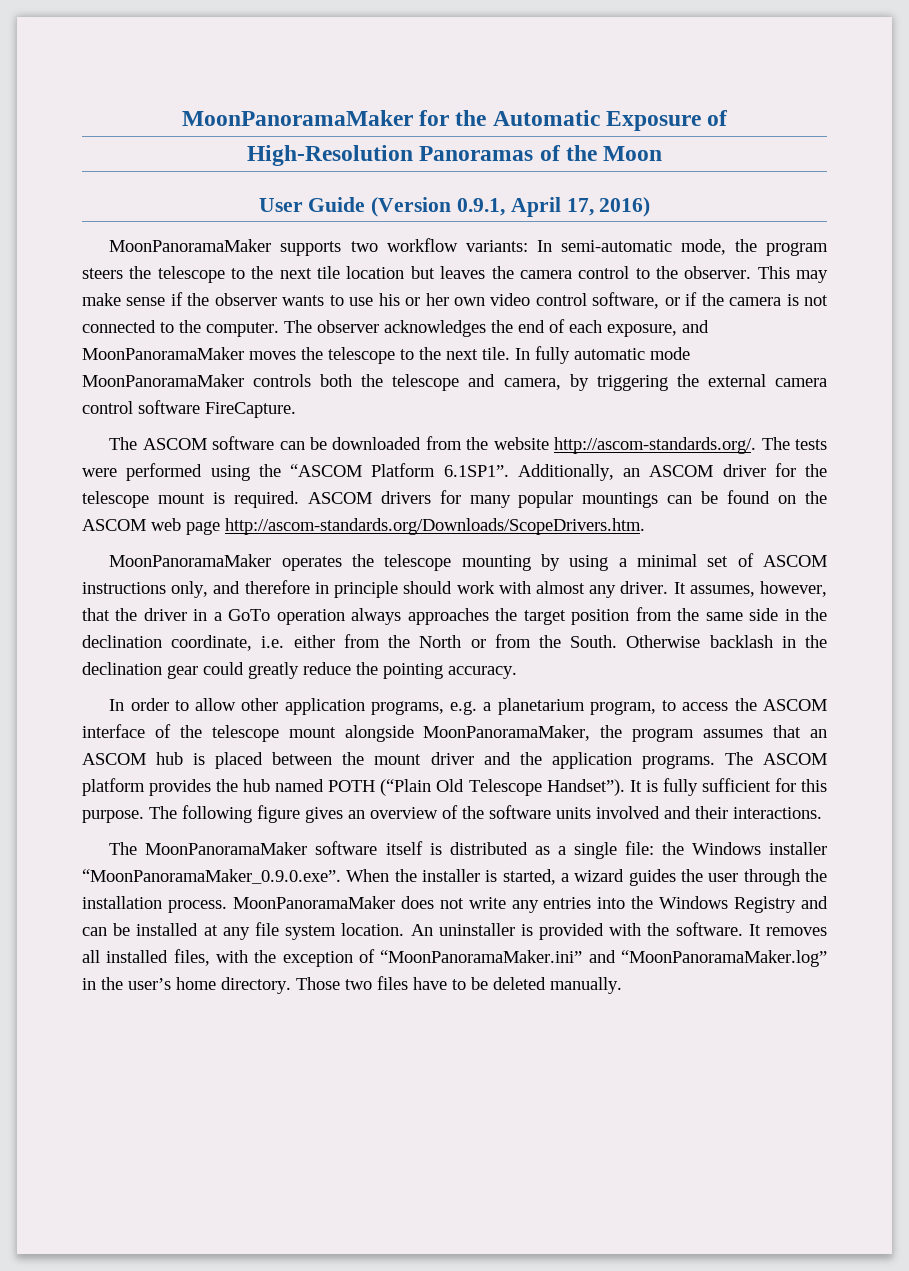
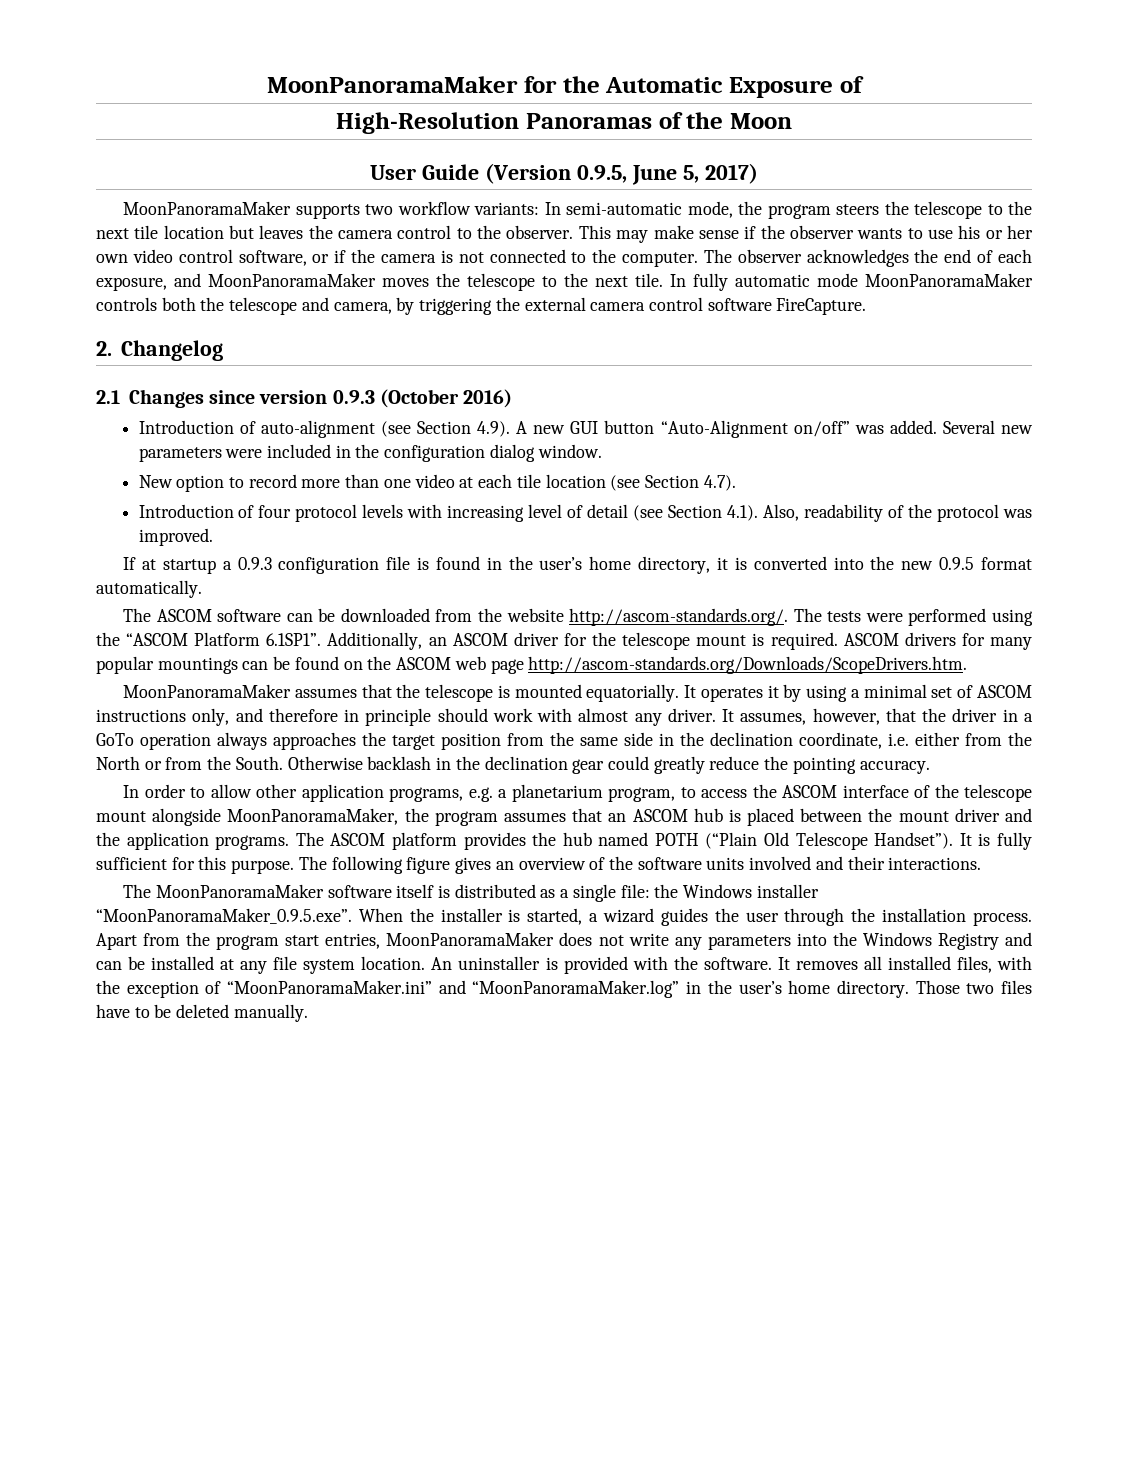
[457,197,651,217] 0.9.1, April 17, 2016) -> [577,163,758,185] 0.9.5, June 5, 2017)
(296, 410) none -> [96,340,223,361] [96,389,513,408] [138,420,1033,438] [138,444,602,462] [138,474,736,492] [138,504,1032,522] [138,528,213,546] [123,556,1033,574] [96,580,202,598] // 2. Changelog // 2.1 Changes since version 0.9.3 (October 2016) // Introduction of auto-alignment (see Section 4.9). A new GUI button “Auto-Alignment on/off” was added. Several new parameters were included in the configuration dialog window. // New option to record more than one video at each tile location (see Section 4.7). // Introduction of four protocol levels with increasing level of detail (see Section 4.1). Also, readability of the protocol was improved. // If at startup a 0.9.3 configuration file is found in the user’s home directory, it is converted into the new 0.9.5 format automatically.
[281,554,531,571] operates the telescope mounting -> [294,684,779,702] assumes that the telescope is mounted equatorially. It operates it
[82,869,341,884] “MoonPanoramaMaker_0.9.0.exe”. -> [96,908,352,924] “MoonPanoramaMaker_0.9.5.exe”.
(227, 906) none -> [96,932,381,950] Apart from the program start entries,
[543,897,592,909] entries -> [707,935,791,950] parameters

